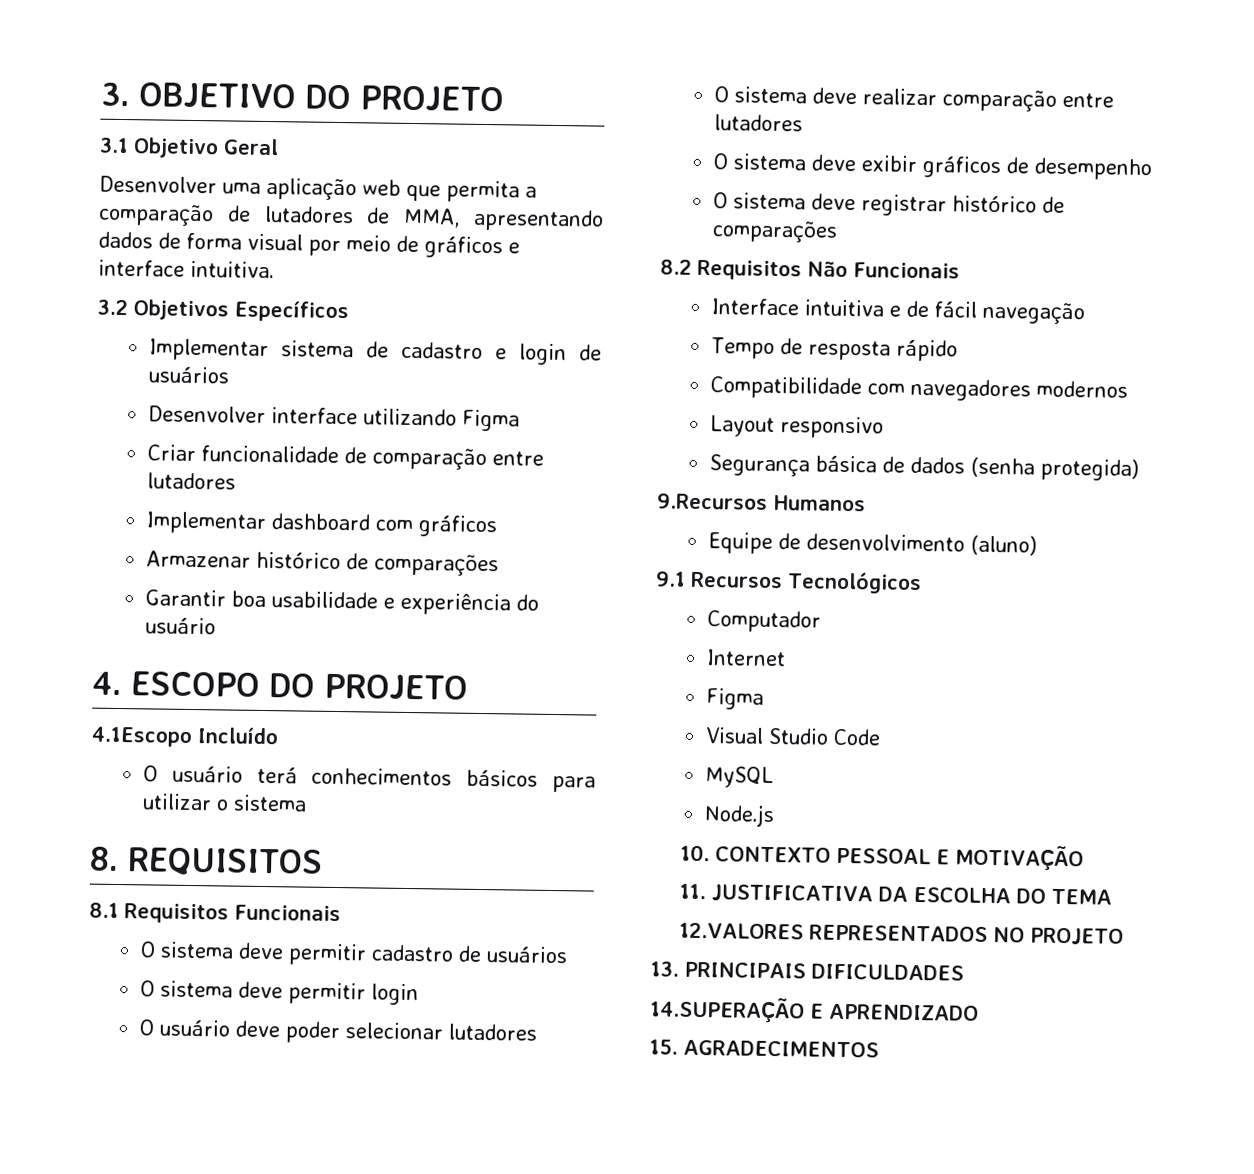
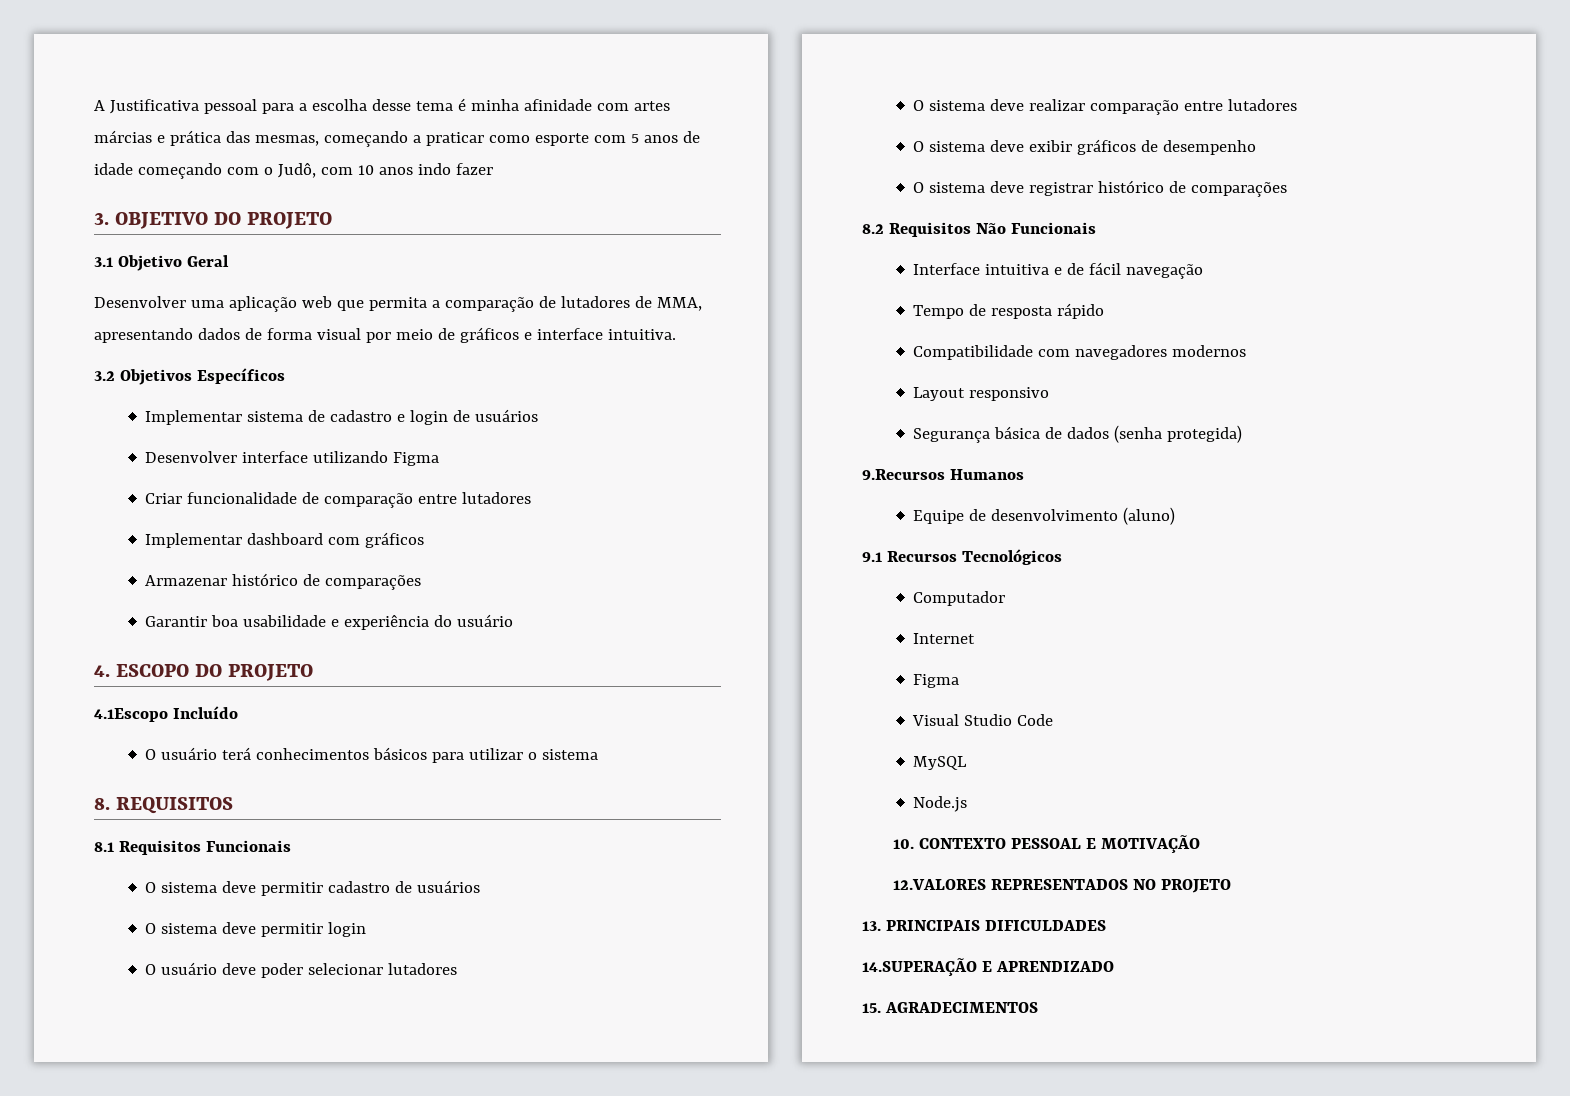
(100, 94) none -> [94,98,670,114] [94,130,700,147] [94,163,493,179] A Justificativa pessoal para a escolha desse tema é minha afinidade com artes márcias e prática das mesmas, começando a praticar como esporte com 5 anos de idade começando com o Judô, com 10 anos indo fazer //
[678,883,1112,905] // 11. JUSTIFICATIVA DA ESCOLHA DO TEMA -> (1200, 844) none

